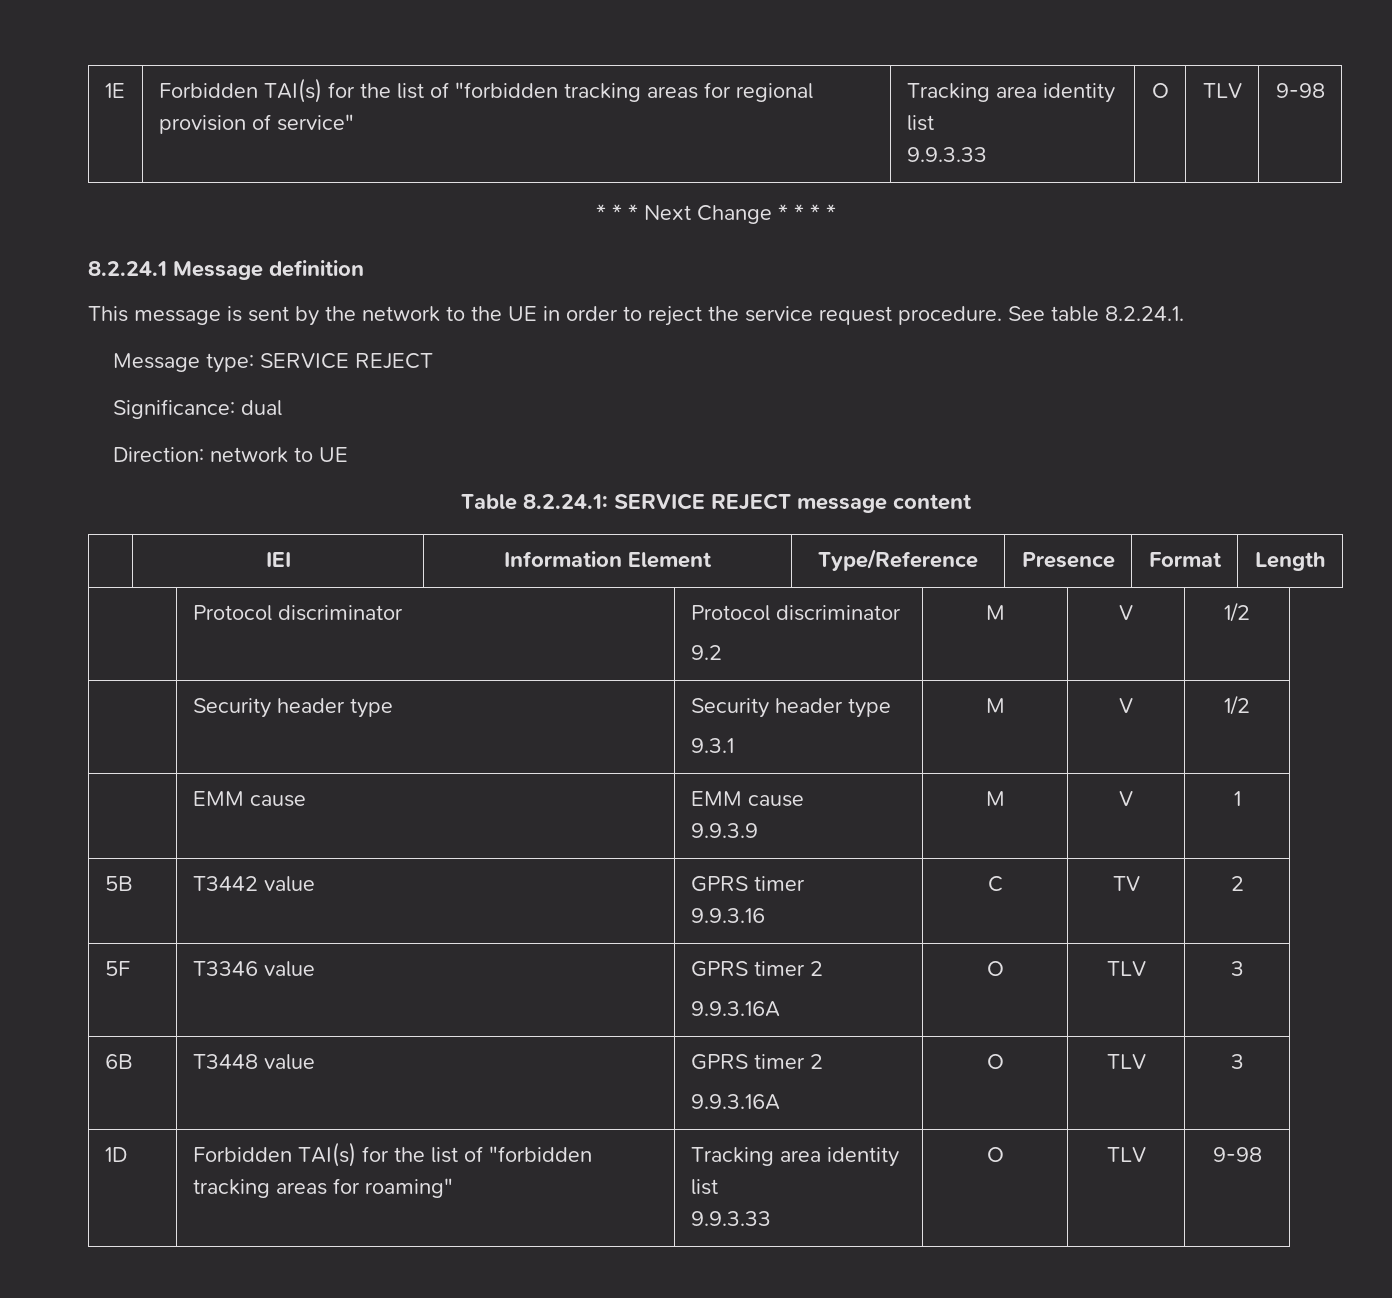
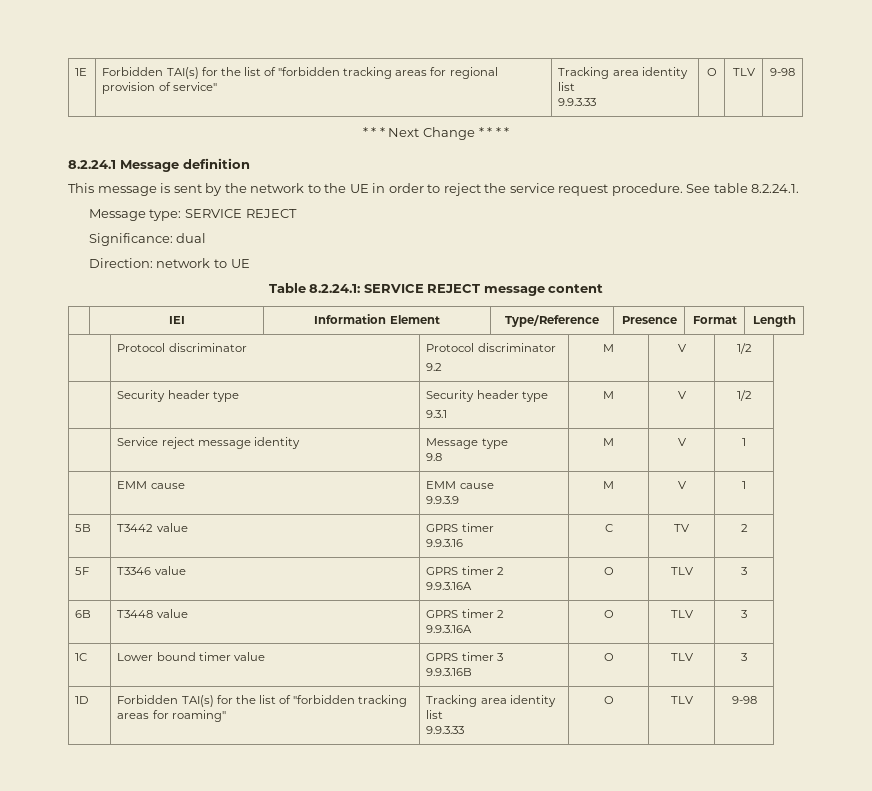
(1250, 705) none -> [117,437,300,449] [426,438,508,449] [426,453,443,461] [603,438,614,446] [677,438,686,446] [742,438,746,446] // | Service reject message identity | Message type // 9.8 | M | V | 1
(1244, 1061) none -> [75,653,88,661] [117,652,265,661] [426,652,503,661] [426,668,473,676] [603,653,614,661] [670,653,693,661] [741,653,747,661] // 1C | Lower bound timer value | GPRS timer 3 // 9.9.3.16B | O | TLV | 3

